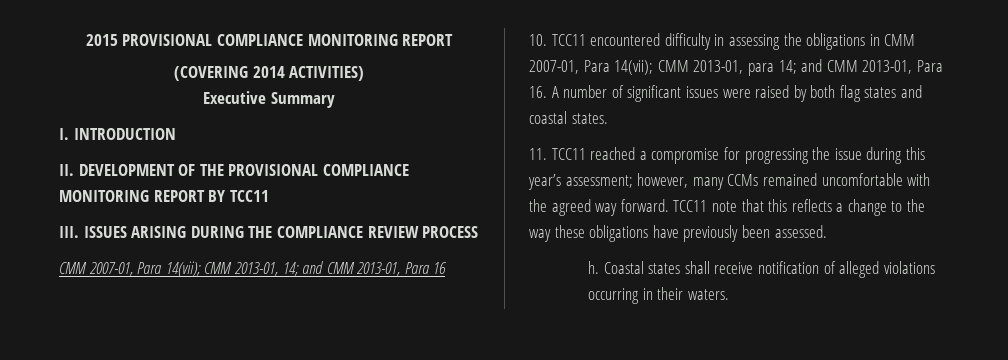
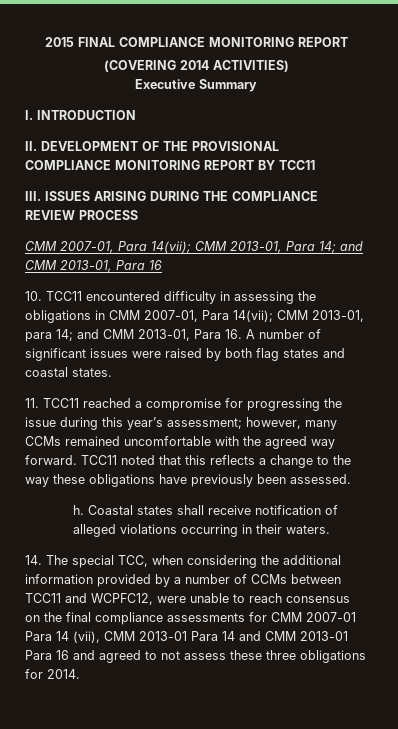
[122,34,213,46] PROVISIONAL -> [77,37,115,47] FINAL
(278, 269) none -> [286,241,315,251] Para
[711,201,737,212] note -> [121,455,155,465] noted
(729, 294) none -> [25,555,341,568] [25,574,341,587] [25,593,350,605] [25,612,356,625] [25,631,348,643] [25,650,366,663] [25,669,80,679] // 14. The special TCC, when considering the additional information provided by a number of CCMs between TCC11 and WCPFC12, were unable to reach consensus on the final compliance assessments for CMM 2007-01 Para 14 (vii), CMM 2013-01 Para 14 and CMM 2013-01 Para 16 and agreed to not assess these three obligations for 2014.

